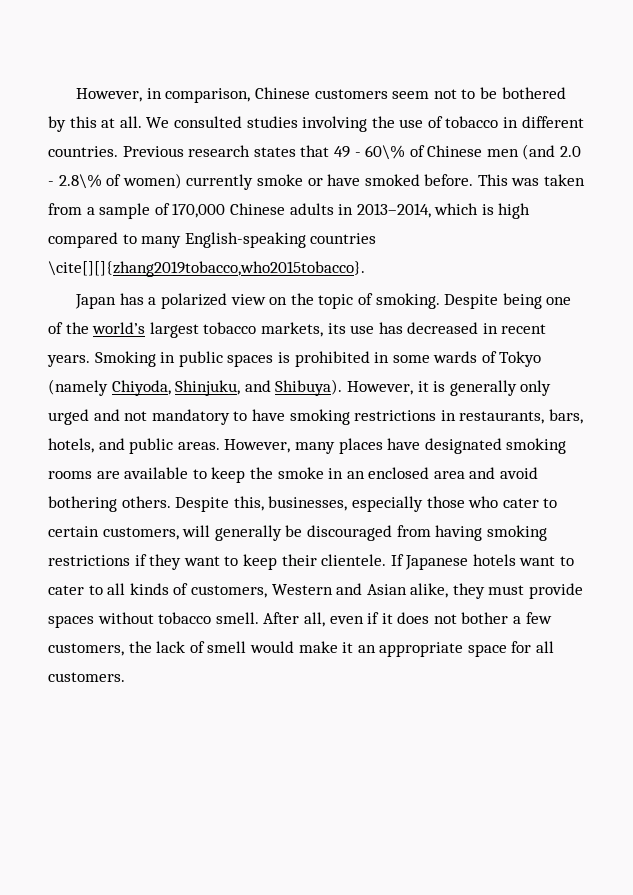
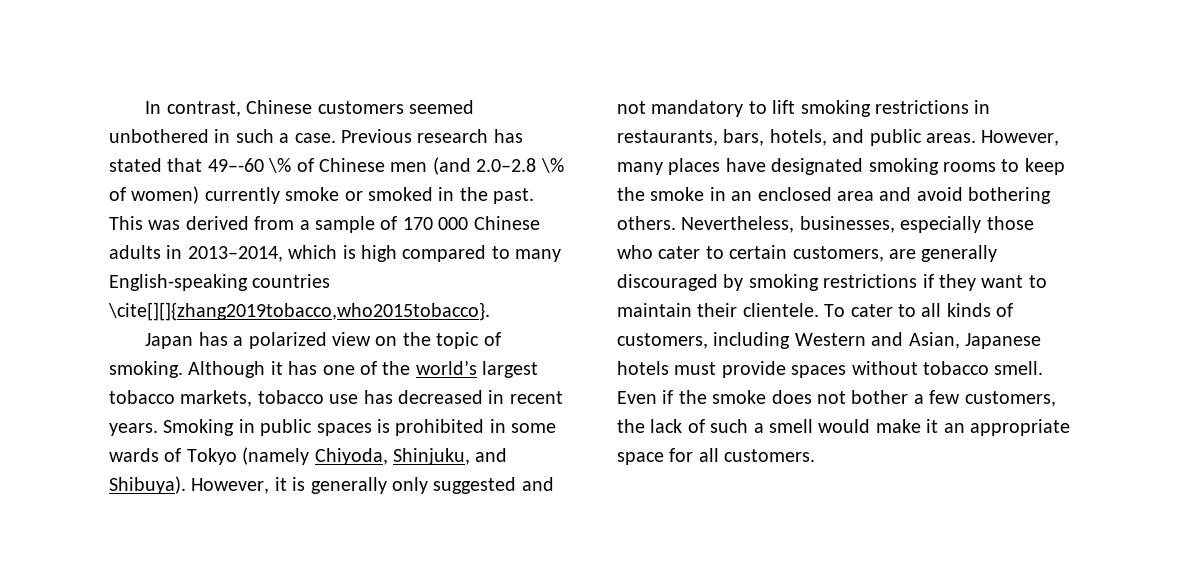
[76,87,566,103] [48,116,584,132] [48,145,406,160] However, in comparison, Chinese customers seem not to be bothered by this at all. We consulted studies involving the use of tobacco in different countries. Previous research states that 49 - 60\% -> [145,100,474,117] [109,129,523,143] [109,158,292,173] In contrast, Chinese customers seemed unbothered in such a case. Previous research has stated that 49–-60 \%
[560,146,582,157] [48,174,102,189] 2.0 - 2.8\% -> [476,158,564,173] 2.0–2.8 \%
[327,174,474,186] have smoked before. -> [368,187,535,204] smoked in the past.
[544,174,586,186] taken -> [185,216,249,230] derived
[172,203,226,218] 170,000 -> [402,217,469,230] 170 000
[444,293,542,309] Despite being -> [188,361,318,378] Although it has
[327,323,346,334] its -> [257,390,324,404] tobacco
[48,409,89,425] urged -> [433,477,517,494] suggested
[251,409,285,421] have -> [772,100,796,114] lift
[96,467,189,479] are available -> (996, 167) none
[175,496,264,512] Despite this, -> [681,216,795,233] Nevertheless,
[182,525,483,541] will generally be discouraged from having -> [889,245,998,262] [617,274,744,291] are generally discouraged by
[242,554,277,570] keep -> [617,303,692,317] maintain
[390,554,575,570] If Japanese hotels want to -> [824,304,846,317] To
(267, 591) none -> [713,332,791,349] including
[366,583,485,599] Asian alike, they -> [908,332,1041,349] [617,361,669,375] Asian, Japanese hotels
[263,612,393,627] After all, even if it -> [617,390,767,404] Even if the smoke
(205, 647) none -> [710,419,764,433] such a

